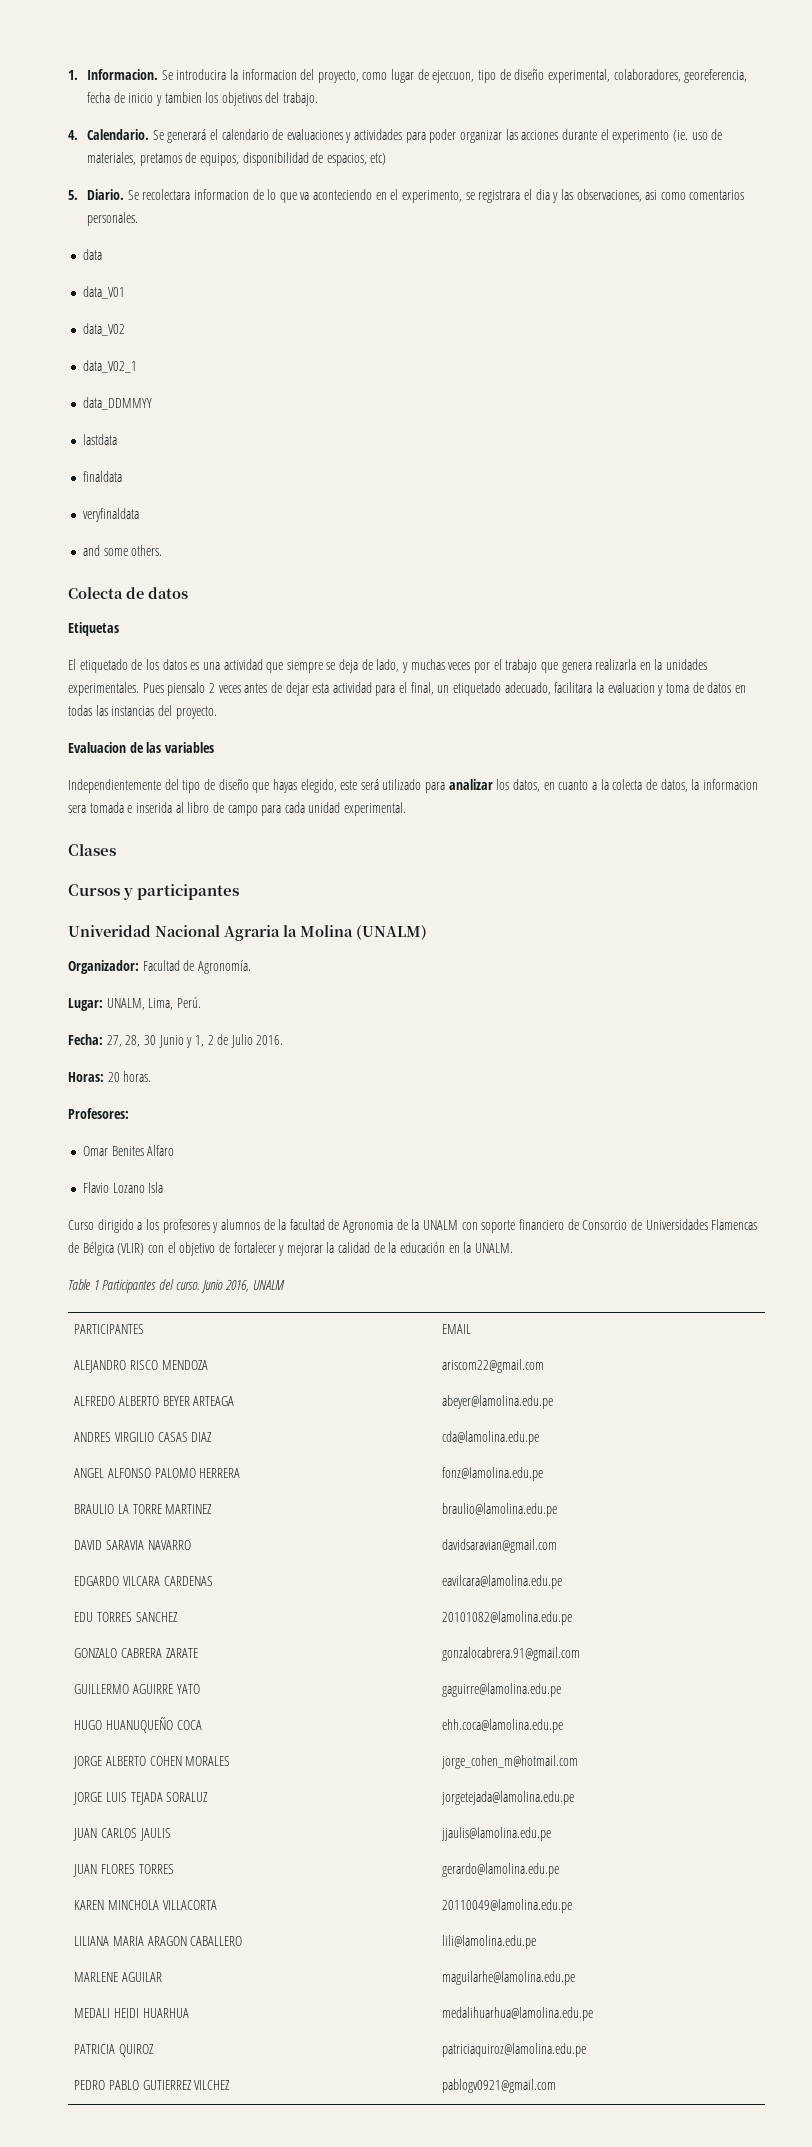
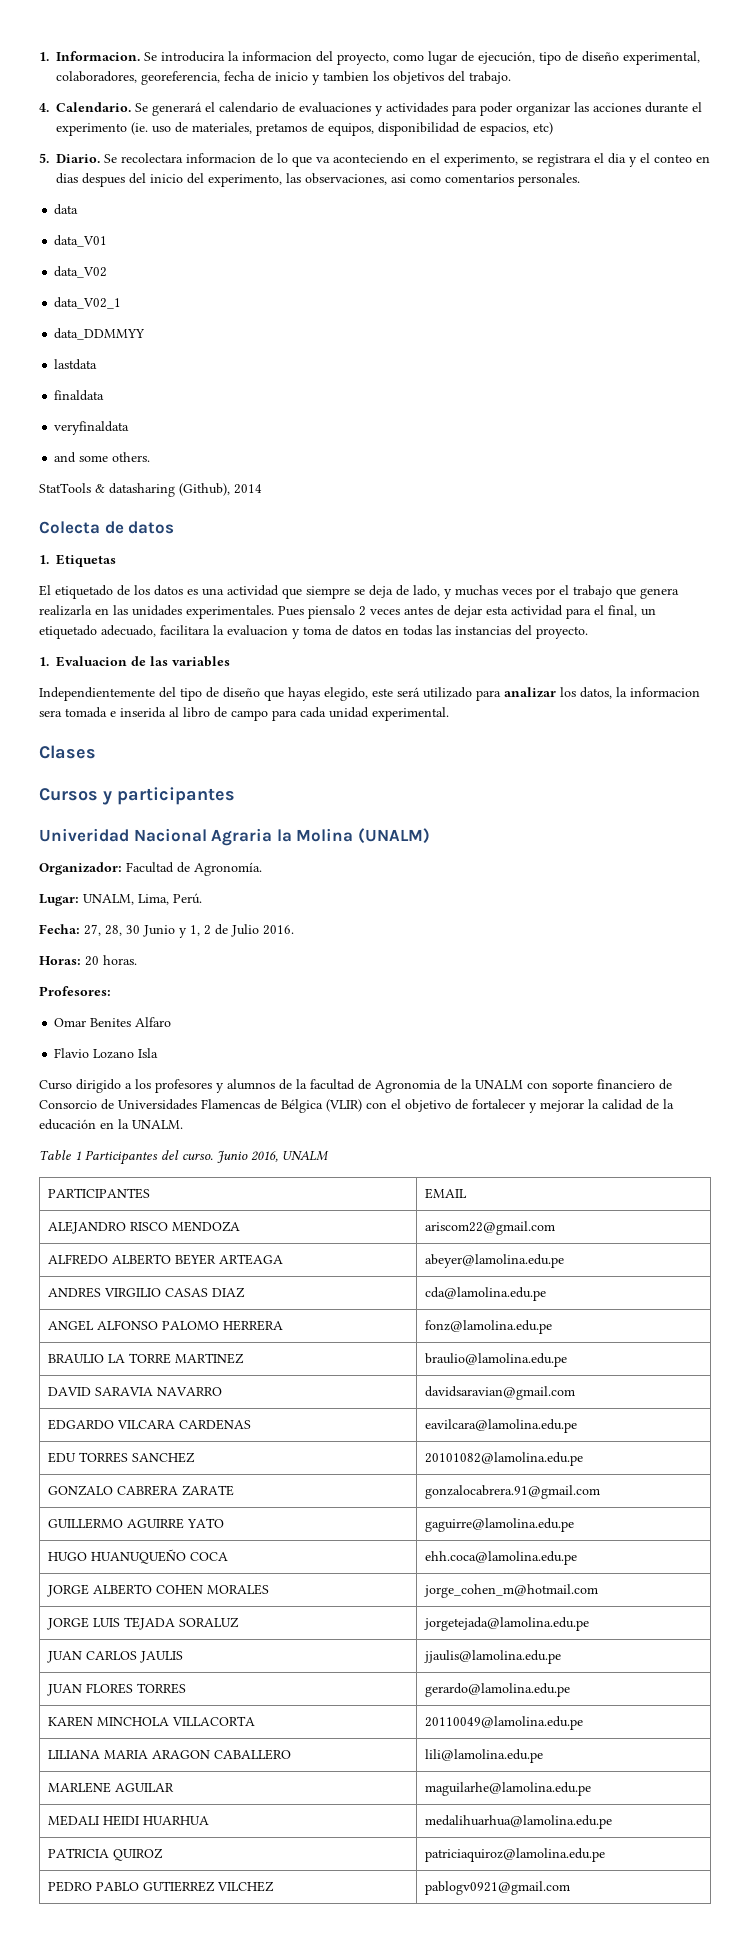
[432,70,475,83] ejeccuon, -> [478,51,535,64] ejecución,
(559, 197) none -> [640,153,710,163] [56,173,282,187] el conteo en dias despues del inicio del experimento,
(163, 550) none -> [39,483,262,497] // StatTools & datasharing (Github), 2014
(188, 593) none -> [39,555,49,564] 1.
[654,659,663,670] la -> [113,605,128,615] las
(217, 712) none -> [39,657,49,666] 1.
[543,779,688,792] en cuanto a la colecta de datos, -> (612, 693) none

